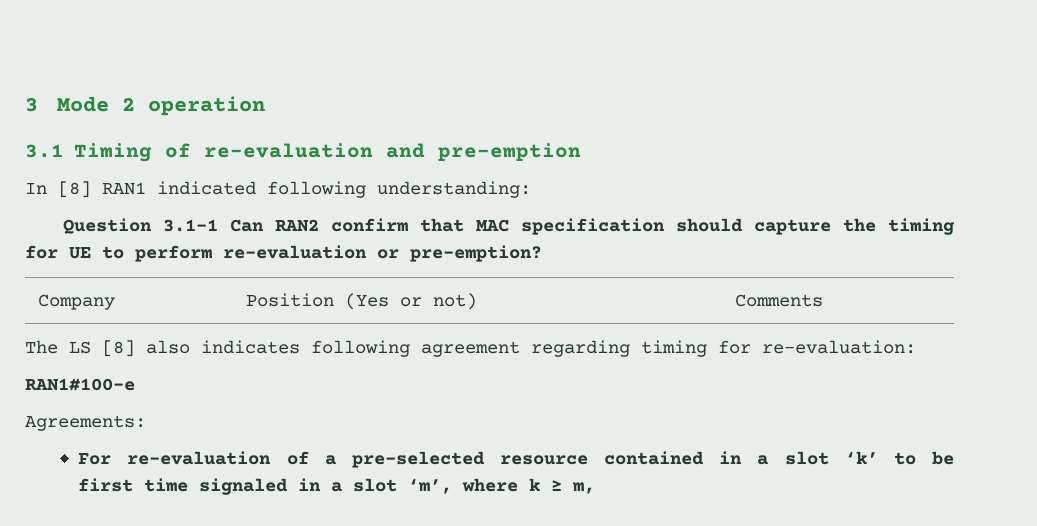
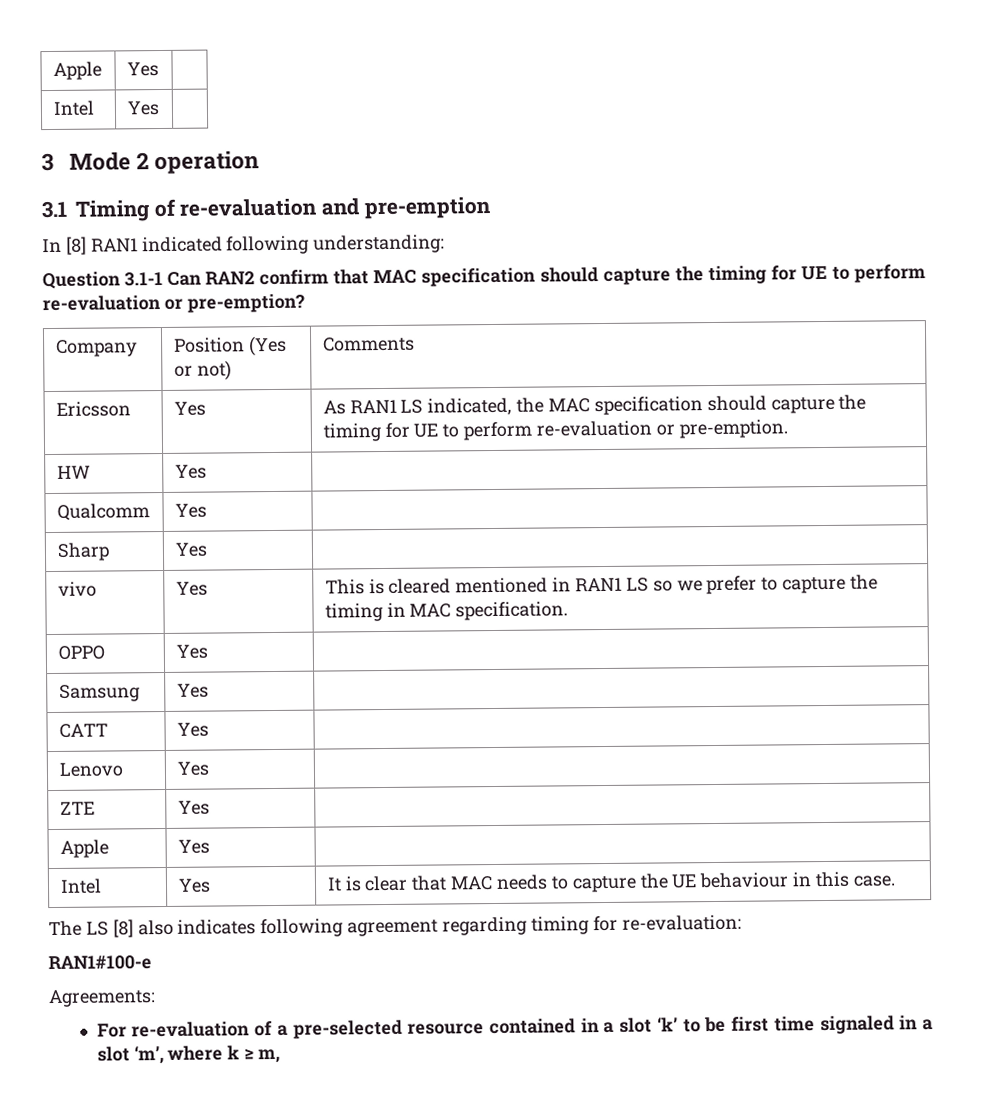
(25, 105) none -> [52,61,102,80] [126,62,159,77] [52,100,95,116] [126,101,160,116] Apple | Yes | // Intel | Yes | //
(824, 300) none -> [55,401,131,417] [173,401,206,416] [322,394,867,416] [322,419,788,442] [56,465,91,479] [174,464,207,479] [56,503,150,521] [174,503,207,518] [56,542,110,561] [174,542,208,557] [57,581,97,597] [175,581,208,596] [324,574,879,595] [324,601,569,622] [57,645,105,660] [175,644,208,659] [58,684,140,702] [176,683,209,698] [58,723,108,738] [176,722,209,737] [58,762,124,777] [176,761,209,776] [59,801,95,815] [177,800,210,815] [59,839,109,858] [177,839,210,854] [59,878,102,894] [177,878,211,893] [326,871,896,893] // Ericsson | Yes | As RAN1 LS indicated, the MAC specification should capture the timing for UE to perform re-evaluation or pre-emption. // HW | Yes | // Qualcomm | Yes | // Sharp | Yes | // vivo | Yes | This is cleared mentioned in RAN1 LS so we prefer to capture the timing in MAC specification. // OPPO | Yes | // Samsung | Yes | // CATT | Yes | // Lenovo | Yes | // ZTE | Yes | // Apple | Yes | // Intel | Yes | It is clear that MAC needs to capture the UE behaviour in this case.

